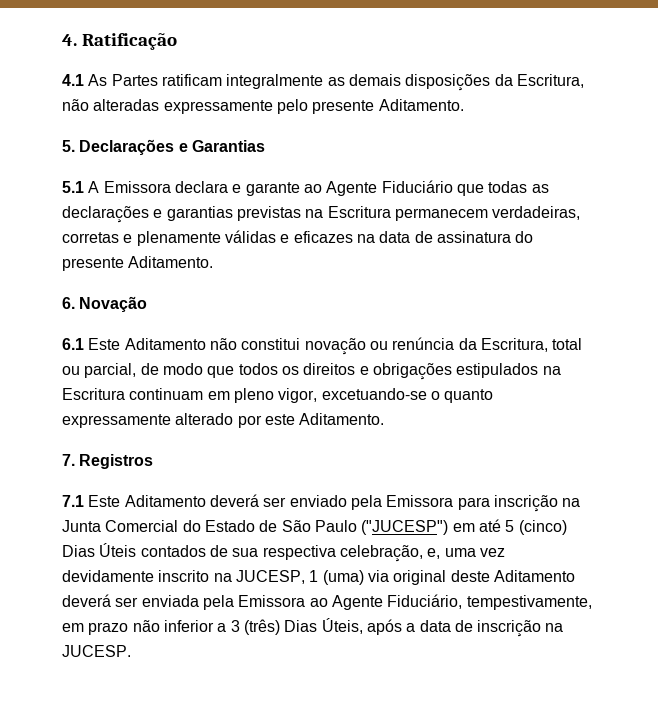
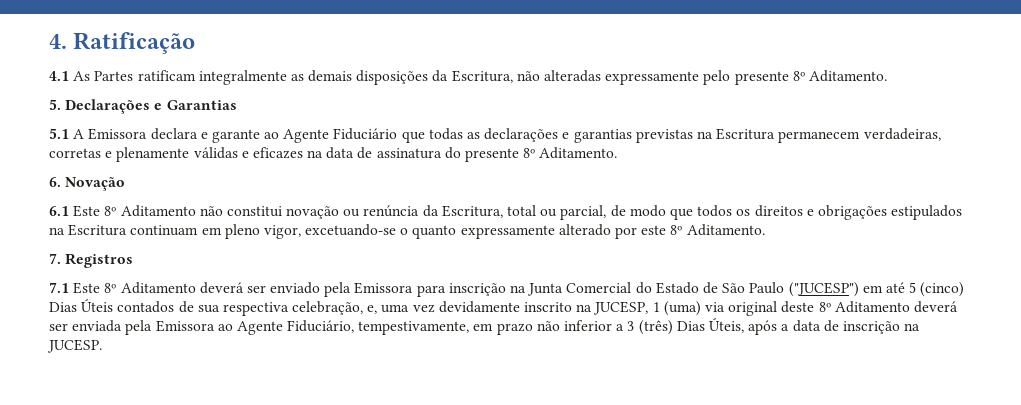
(375, 107) none -> [792,71,805,81] 8º
(124, 264) none -> [523,148,536,158] 8º
(121, 344) none -> [104,206,117,216] 8º
(295, 419) none -> [670,225,683,235] 8º
(121, 501) none -> [104,283,117,293] 8º
(490, 576) none -> [818,302,831,312] 8º

